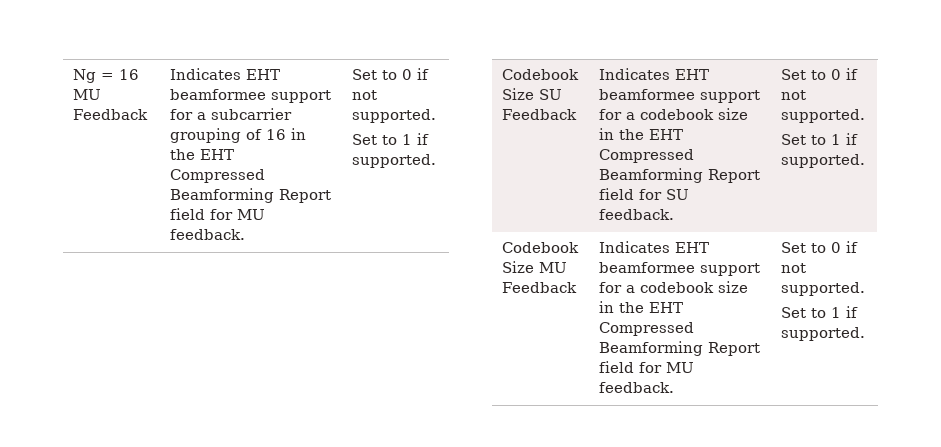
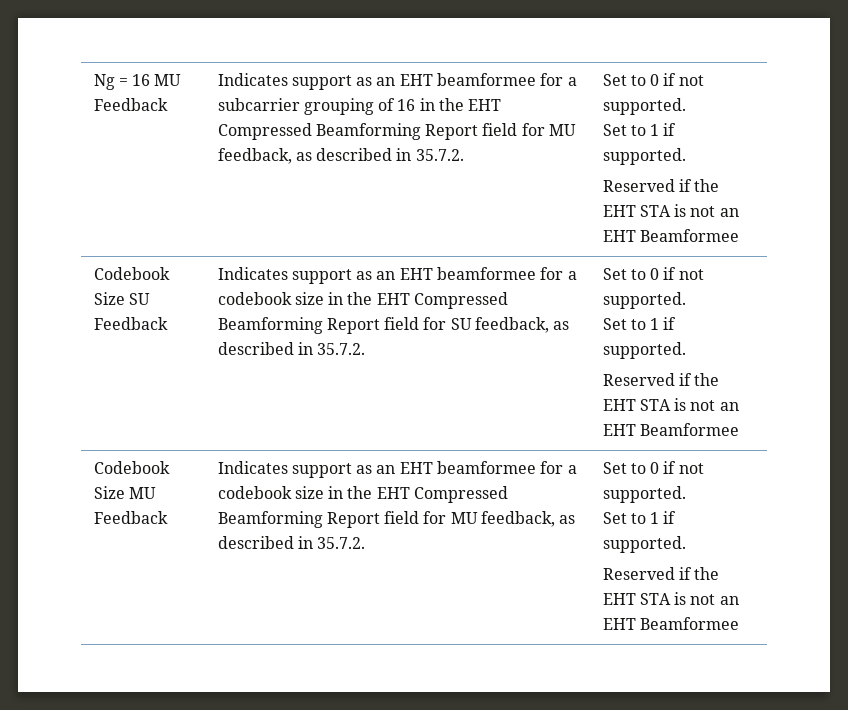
[245,69,280,80] [169,89,331,103] EHT beamformee support -> [291,73,537,90] support as an EHT beamformee
[169,229,245,240] feedback. -> [217,148,464,164] feedback, as described in 35.7.2.
(436, 161) none -> [602,179,720,192] [602,204,739,217] [602,229,739,242] // Reserved if the EHT STA is not an EHT Beamformee
[674,69,709,80] [598,89,760,103] EHT beamformee support -> [291,267,537,284] support as an EHT beamformee
[598,209,674,220] feedback. -> [475,317,570,333] [217,342,366,355] feedback, as described in 35.7.2.
(865, 161) none -> [602,373,720,386] [602,398,739,411] [602,423,739,436] // Reserved if the EHT STA is not an EHT Beamformee
[674,242,709,253] [598,262,760,276] EHT beamformee support -> [291,461,537,478] support as an EHT beamformee
[598,382,674,393] feedback. -> [481,511,576,527] [217,536,366,549] feedback, as described in 35.7.2.
(865, 334) none -> [602,567,720,580] [602,592,739,605] [602,617,739,630] // Reserved if the EHT STA is not an EHT Beamformee

